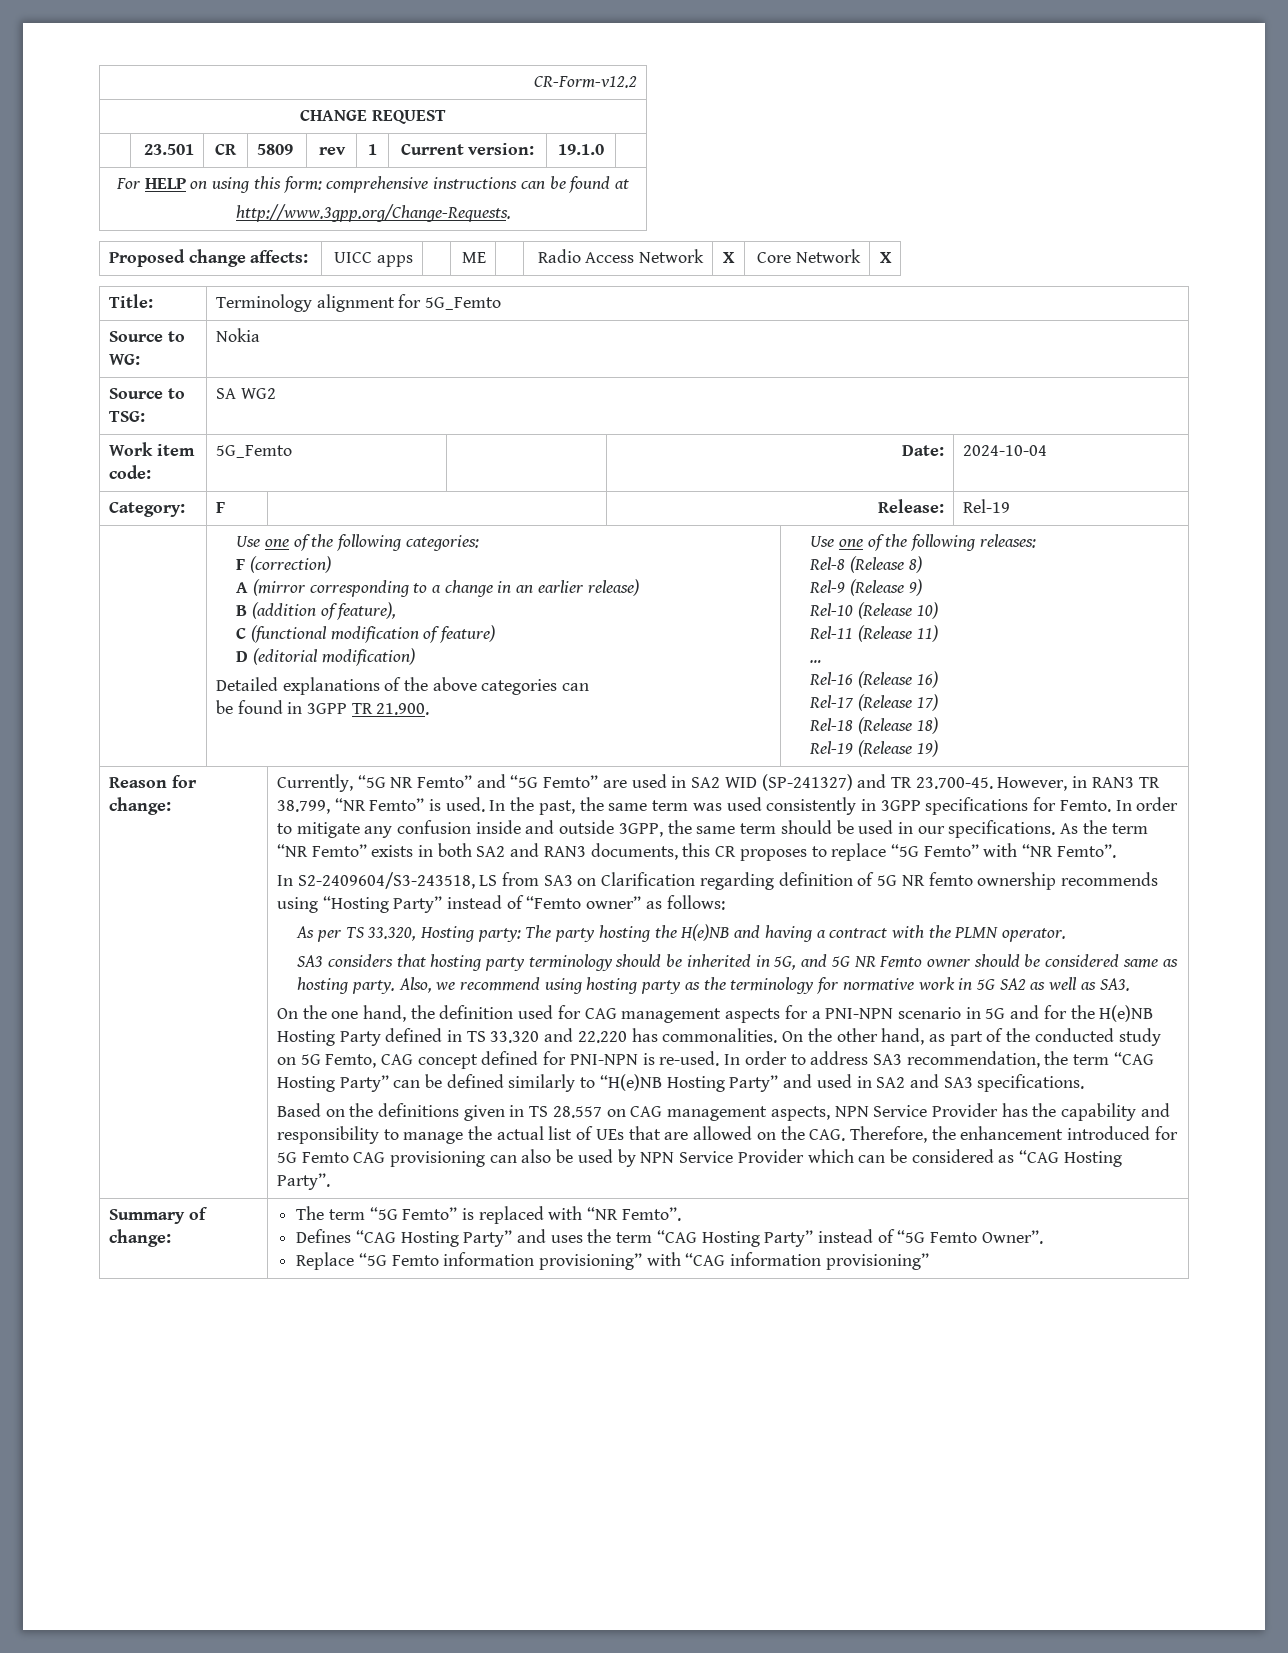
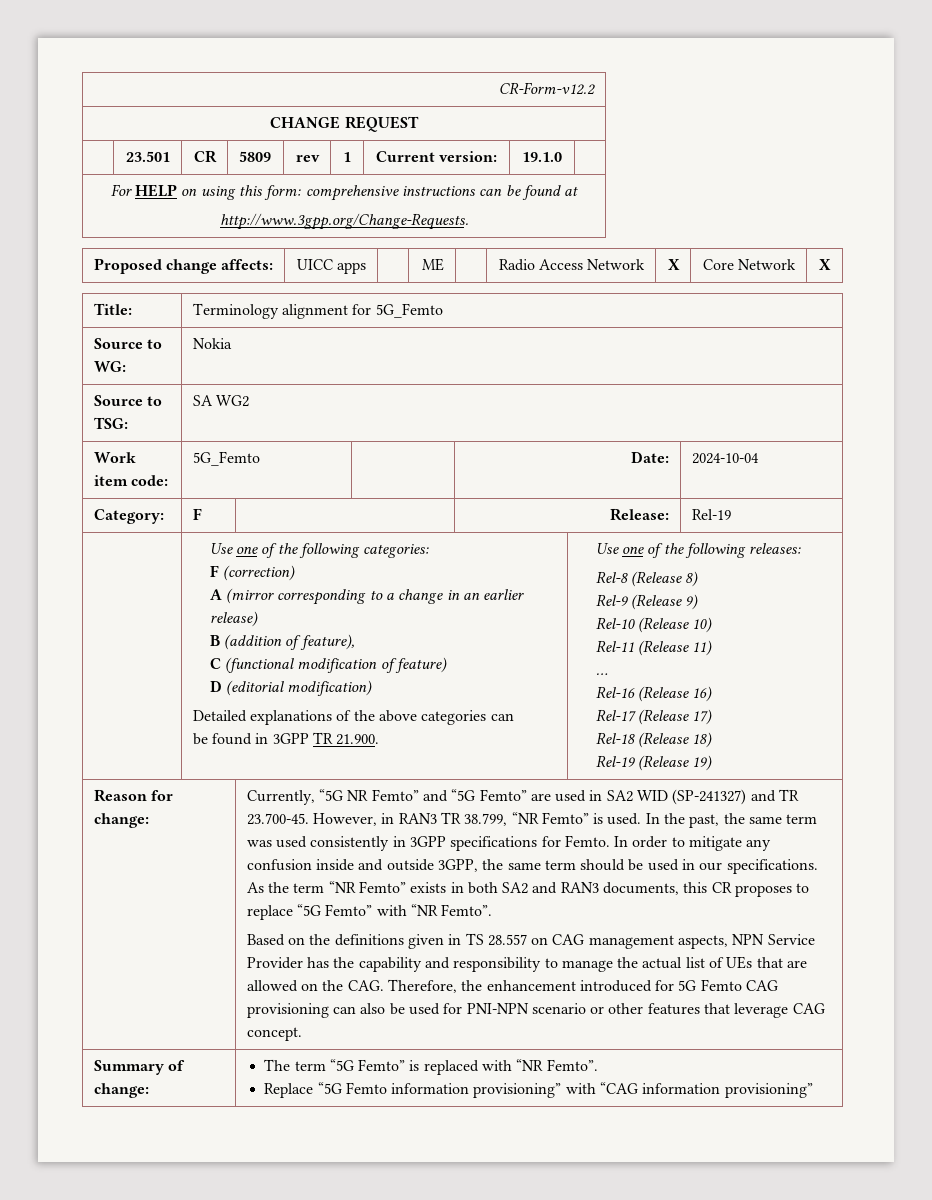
[276,872,1158,890] [276,895,725,913] [296,924,1067,942] [297,954,1178,971] [297,977,1130,994] [276,1005,1154,1023] [276,1028,1161,1046] [276,1051,1154,1069] [276,1074,1085,1092] // In S2-2409604/S3-243518, LS from SA3 on Clarification regarding definition of 5G NR femto ownership recommends using “Hosting Party” instead of “Femto owner” as follows: // As per TS 33.320, Hosting party: The party hosting the H(e)NB and having a contract with the PLMN operator. // SA3 considers that hosting party terminology should be inherited in 5G, and 5G NR Femto owner should be considered same as hosting party. Also, we recommend using hosting party as the terminology for normative work in 5G SA2 as well as SA3. // On the one hand, the definition used for CAG management aspects for a PNI-NPN scenario in 5G and for the H(e)NB Hosting Party defined in TS 33.320 and 22.220 has commonalities. On the other hand, as part of the conducted study on 5G Femto, CAG concept defined for PNI-NPN is re-used. In order to address SA3 recommendation, the term “CAG Hosting Party” can be defined similarly to “H(e)NB Hosting Party” and used in SA2 and SA3 specifications. -> (493, 910) none
[617,1149,1122,1167] [276,1173,330,1190] by NPN Service Provider which can be considered as “CAG Hosting Party”. -> [443,1003,825,1018] [246,1027,302,1041] for PNI-NPN scenario or other features that leverage CAG concept.
[296,1229,1043,1247] // Defines “CAG Hosting Party” and uses the term “CAG Hosting Party” instead of “5G Femto Owner”. -> (598, 1065) none

